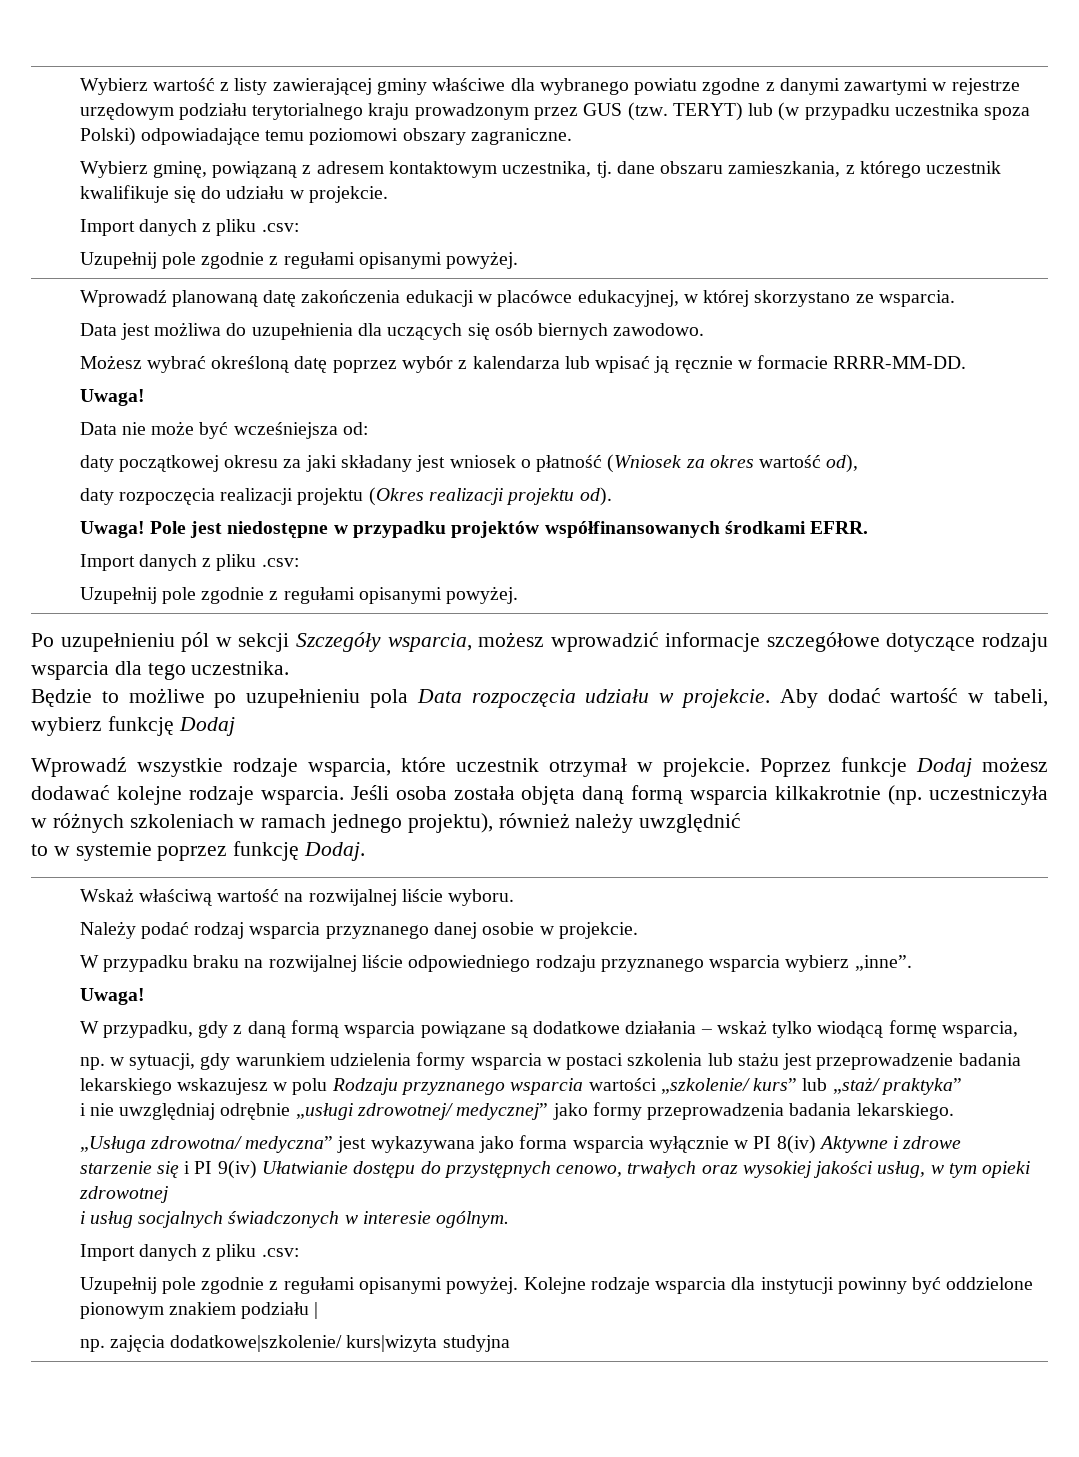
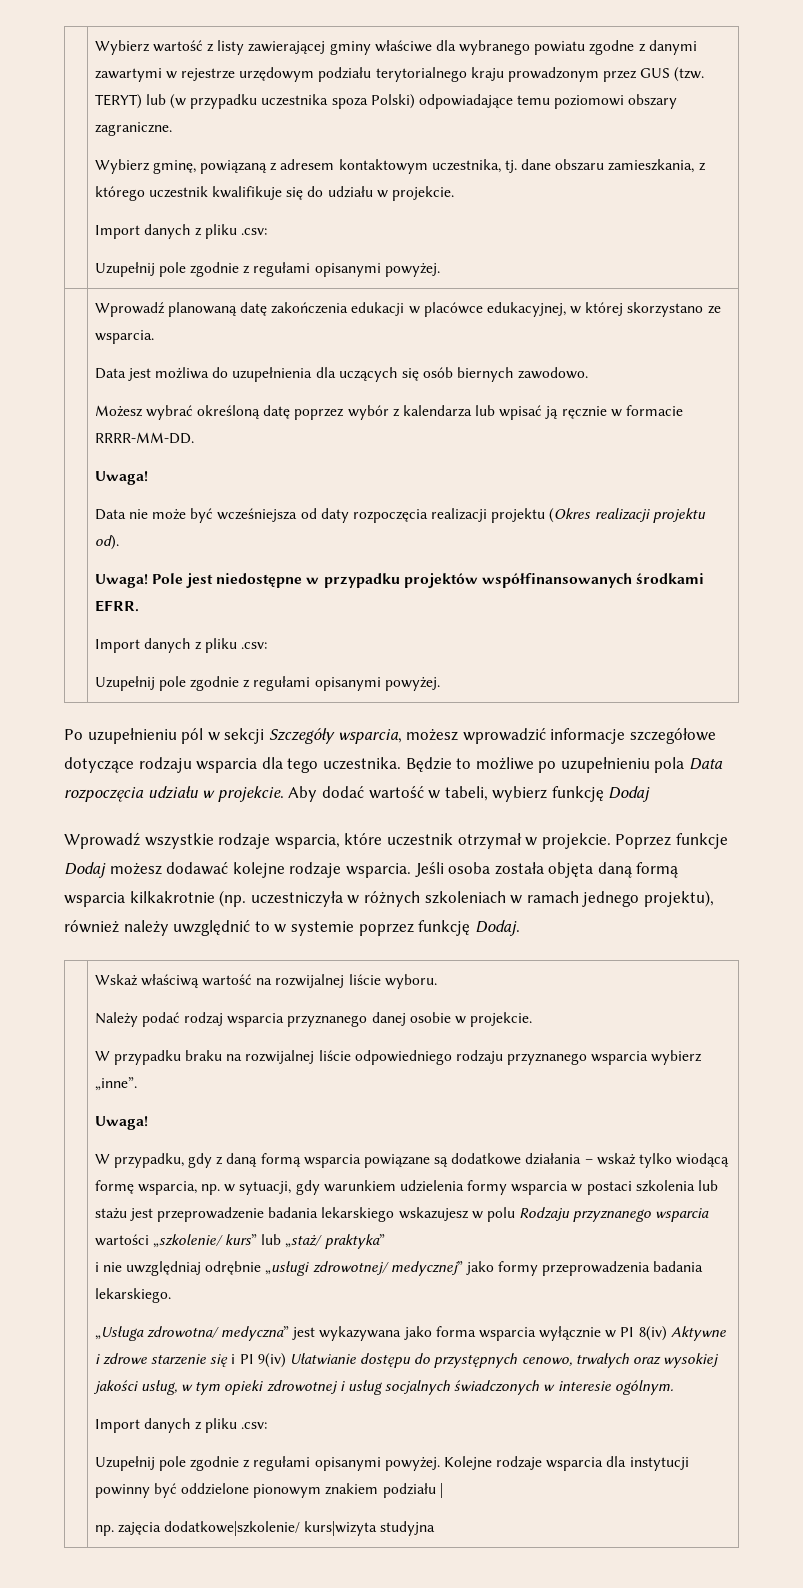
[342,422,368,435] [79,454,859,473] od: // daty początkowej okresu za jaki składany jest wniosek o płatność (Wniosek za okres wartość od), // -> [300,508,317,519] od
(290, 668) // -> (401, 763) none
(742, 823) // -> (251, 928) none
(1018, 1029) // -> (197, 1188) none
(168, 1194) // -> (337, 1387) none

